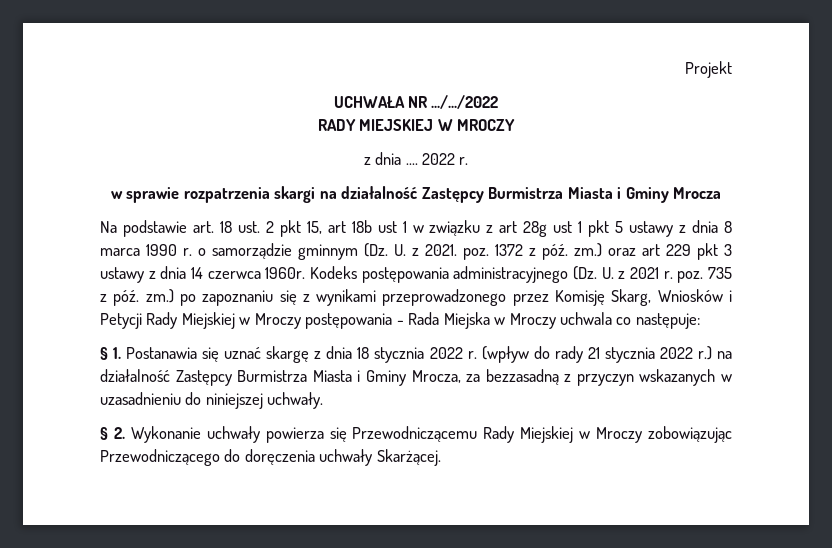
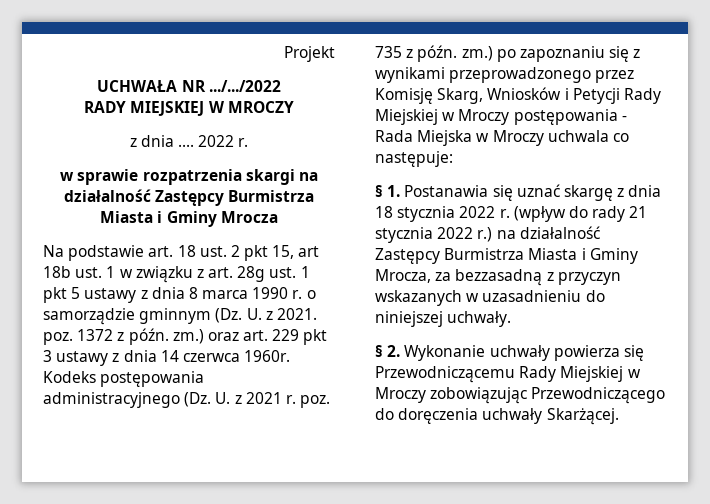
[377,221,397,233] ust -> [75,267,103,278] ust.
[499,221,573,237] art 28g ust -> [208,266,297,282] art. 28g ust.
[541,244,568,260] póź. -> [128,328,169,345] późn.
[641,244,660,256] art -> [243,330,269,341] art.
[113,290,140,306] póź. -> [417,45,458,62] późn.

